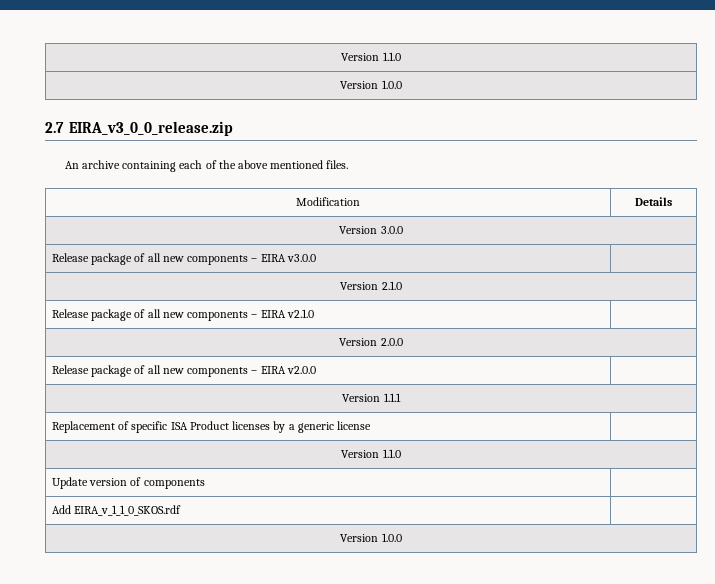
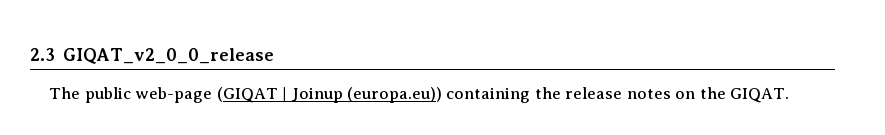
[341,52,401,61] [340,80,402,89] [45,121,233,136] [64,160,349,172] [296,197,360,206] [635,197,672,206] [339,226,403,234] [51,253,316,265] [340,281,402,290] [51,309,314,321] [339,338,403,346] [51,365,316,377] [342,393,401,402] [51,421,372,433] [341,449,401,458] [51,477,205,489] [51,505,182,516] [340,533,402,542] Version 1.1.0 // Version 1.0.0 // 2.7 EIRA_v3_0_0_release.zip // An archive containing each of the above mentioned files. // Modification | Details // Version 3.0.0 // Release package of all new components – EIRA v3.0.0 | // Version 2.1.0 // Release package of all new components – EIRA v2.1.0 | // Version 2.0.0 // Release package of all new components – EIRA v2.0.0 | // Version 1.1.1 // Replacement of specific ISA Product licenses by a generic license | // Version 1.1.0 // Update version of components | // Add EIRA_v_1_1_0_SKOS.rdf | // Version 1.0.0 -> [30,48,275,64] [49,87,790,103] 2.3 GIQAT_v2_0_0_release // The public web-page (GIQAT | Joinup (europa.eu)) containing the release notes on the GIQAT.

